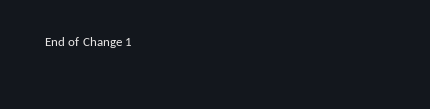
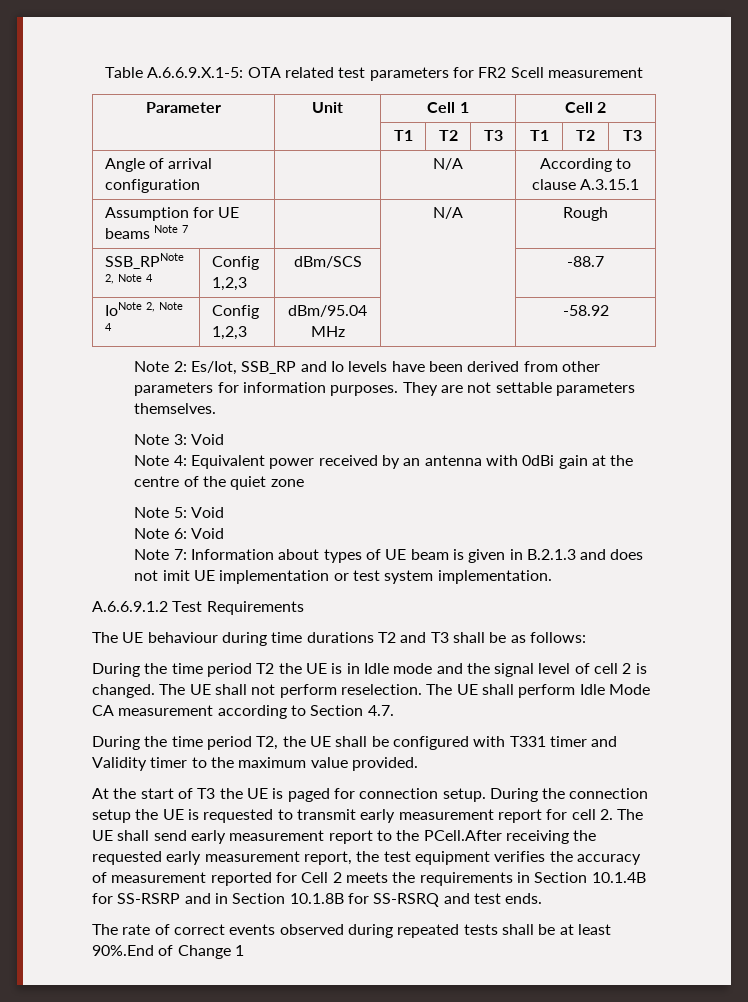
[45,37,65,46] End -> [105,67,643,81] [146,102,221,113] [312,102,343,113] [427,102,469,113] [564,102,607,113] [393,130,413,141] [438,130,458,141] [483,130,503,141] [529,130,549,141] [576,130,595,141] [622,130,642,141] [104,158,213,172] [104,179,200,193] [433,158,463,170] [539,158,632,172] [531,179,640,190] [104,207,240,221] [104,225,189,239] [433,207,463,219] [563,207,608,221] [104,253,184,269] [104,274,154,284] [211,256,259,270] [211,277,247,291] [293,256,362,268] [567,256,604,267] [104,302,184,316] [104,323,112,331] [211,305,259,319] [211,326,247,340] [288,305,367,317] [310,326,345,337] [562,305,609,316] [134,361,600,375] [134,382,635,396] [134,403,217,414] [134,434,224,445] [134,455,634,469] [134,476,304,490] [134,507,224,518] [134,528,224,539] [134,549,644,563] [134,570,552,584] [92,601,304,615] [92,632,586,646] [92,663,647,677] [92,684,650,698] [92,705,394,719] [92,736,618,750] [92,757,418,771] [92,788,649,802] [92,809,644,823] [92,830,597,844] [92,851,641,865] [92,872,646,886] [92,893,543,907] [92,924,611,938] [92,945,154,956] Table A.6.6.9.X.1-5: OTA related test parameters for FR2 Scell measurement // Parameter | Unit | Cell 1 | Cell 2 // | | T1 | T2 | T3 | T1 | T2 | T3 // Angle of arrival configuration | | N/A | According to clause A.3.15.1 // Assumption for UE beams Note 7 | | N/A | Rough // SSB_RPNote 2, Note 4 | Config 1,2,3 | dBm/SCS | | -88.7 // IoNote 2, Note 4 | Config 1,2,3 | dBm/95.04 MHz | | -58.92 // Note 2: Es/Iot, SSB_RP and Io levels have been derived from other parameters for information purposes. They are not settable parameters themselves. // Note 3: Void // Note 4: Equivalent power received by an antenna with 0dBi gain at the centre of the quiet zone // Note 5: Void // Note 6: Void // Note 7: Information about types of UE beam is given in B.2.1.3 and does not imit UE implementation or test system implementation. // A.6.6.9.1.2 Test Requirements // The UE behaviour during time durations T2 and T3 shall be as follows: // During the time period T2 the UE is in Idle mode and the signal level of cell 2 is changed. The UE shall not perform reselection. The UE shall perform Idle Mode CA measurement according to Section 4.7. // During the time period T2, the UE shall be configured with T331 timer and Validity timer to the maximum value provided. // At the start of T3 the UE is paged for connection setup. During the connection setup the UE is requested to transmit early measurement report for cell 2. The UE shall send early measurement report to the PCell.After receiving the requested early measurement report, the test equipment verifies the accuracy of measurement reported for Cell 2 meets the requirements in Section 10.1.4B for SS-RSRP and in Section 10.1.8B for SS-RSRQ and test ends. // The rate of correct events observed during repeated tests shall be at least 90%.End

